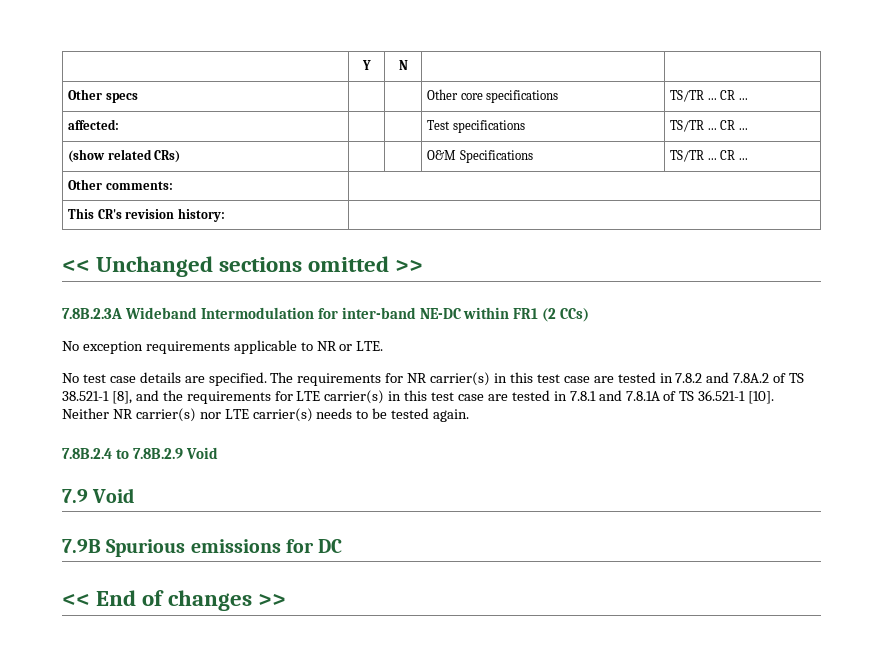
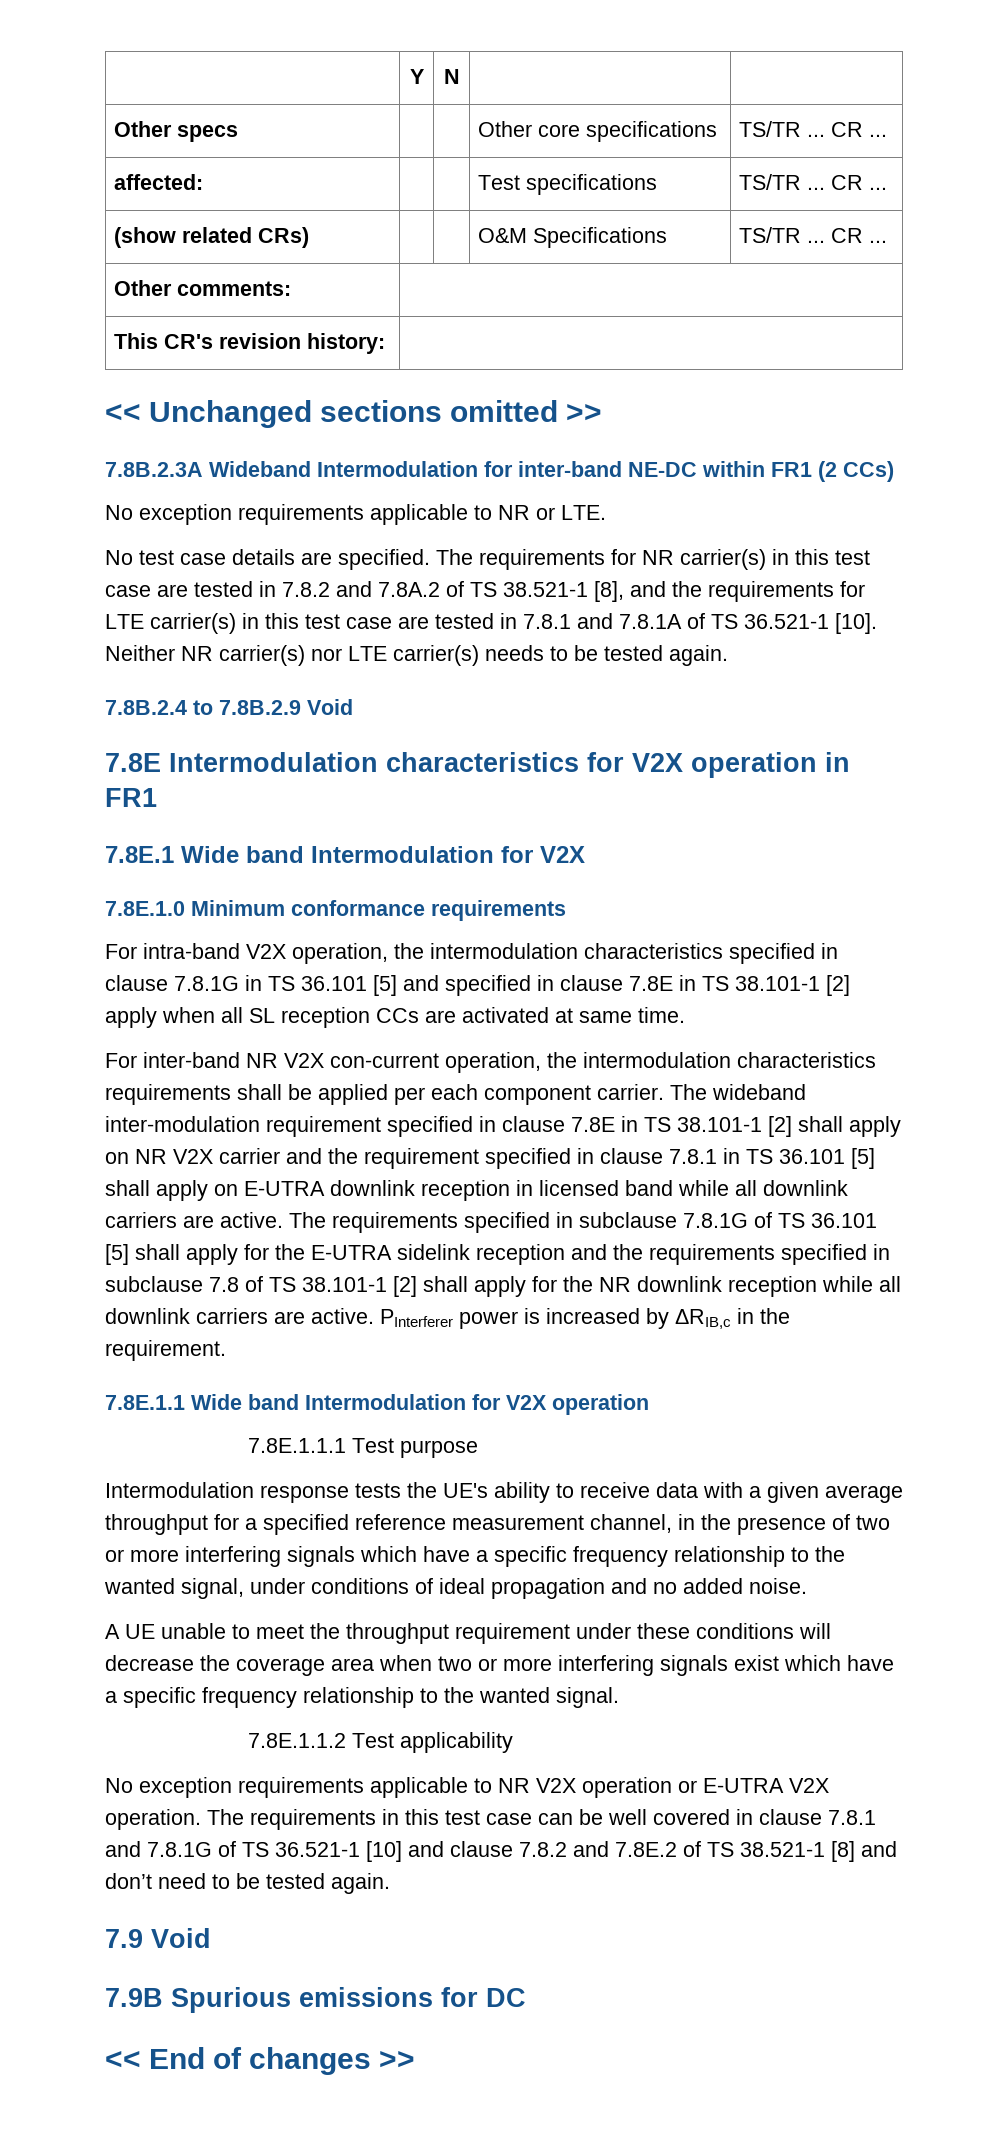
(218, 453) none -> [105,752,850,778] [105,788,157,807] [105,846,585,863] [105,900,566,921] [105,943,838,964] [105,975,850,996] [105,1007,685,1028] [105,1052,876,1073] [105,1084,806,1105] [105,1116,901,1137] [105,1148,875,1169] [105,1180,848,1201] [105,1212,877,1233] [105,1244,890,1265] [105,1276,901,1297] [105,1308,790,1329] [105,1340,226,1361] [105,1394,649,1415] [247,1438,478,1458] [105,1482,903,1503] [105,1514,890,1535] [105,1546,845,1567] [104,1578,807,1599] [105,1623,831,1644] [105,1655,894,1676] [105,1687,619,1708] [247,1732,513,1753] [105,1777,829,1798] [105,1809,876,1830] [105,1841,897,1862] [105,1873,390,1894] // 7.8E Intermodulation characteristics for V2X operation in FR1 // 7.8E.1 Wide band Intermodulation for V2X // 7.8E.1.0 Minimum conformance requirements // For intra-band V2X operation, the intermodulation characteristics specified in clause 7.8.1G in TS 36.101 [5] and specified in clause 7.8E in TS 38.101-1 [2] apply when all SL reception CCs are activated at same time. // For inter-band NR V2X con-current operation, the intermodulation characteristics requirements shall be applied per each component carrier. The wideband inter-modulation requirement specified in clause 7.8E in TS 38.101-1 [2] shall apply on NR V2X carrier and the requirement specified in clause 7.8.1 in TS 36.101 [5] shall apply on E-UTRA downlink reception in licensed band while all downlink carriers are active. The requirements specified in subclause 7.8.1G of TS 36.101 [5] shall apply for the E-UTRA sidelink reception and the requirements specified in subclause 7.8 of TS 38.101-1 [2] shall apply for the NR downlink reception while all downlink carriers are active. PInterferer power is increased by ΔRIB,c in the requirement. // 7.8E.1.1 Wide band Intermodulation for V2X operation // 7.8E.1.1.1 Test purpose // Intermodulation response tests the UE's ability to receive data with a given average throughput for a specified reference measurement channel, in the presence of two or more interfering signals which have a specific frequency relationship to the wanted signal, under conditions of ideal propagation and no added noise. // A UE unable to meet the throughput requirement under these conditions will decrease the coverage area when two or more interfering signals exist which have a specific frequency relationship to the wanted signal. // 7.8E.1.1.2 Test applicability // No exception requirements applicable to NR V2X operation or E-UTRA V2X operation. The requirements in this test case can be well covered in clause 7.8.1 and 7.8.1G of TS 36.521-1 [10] and clause 7.8.2 and 7.8E.2 of TS 38.521-1 [8] and don’t need to be tested again.

